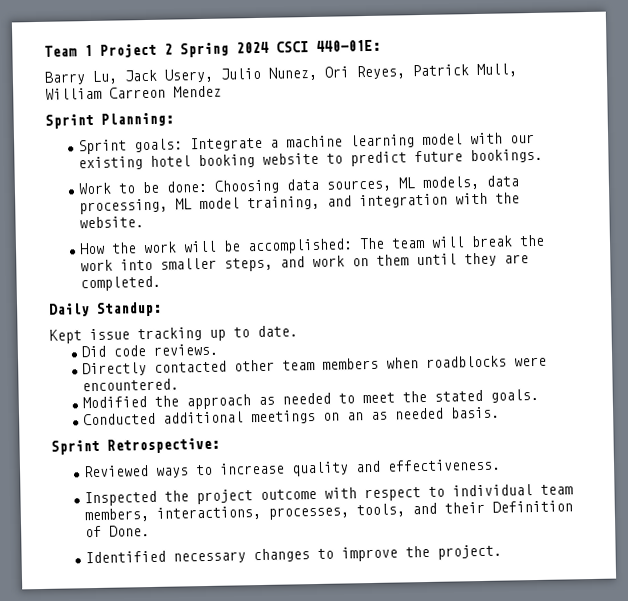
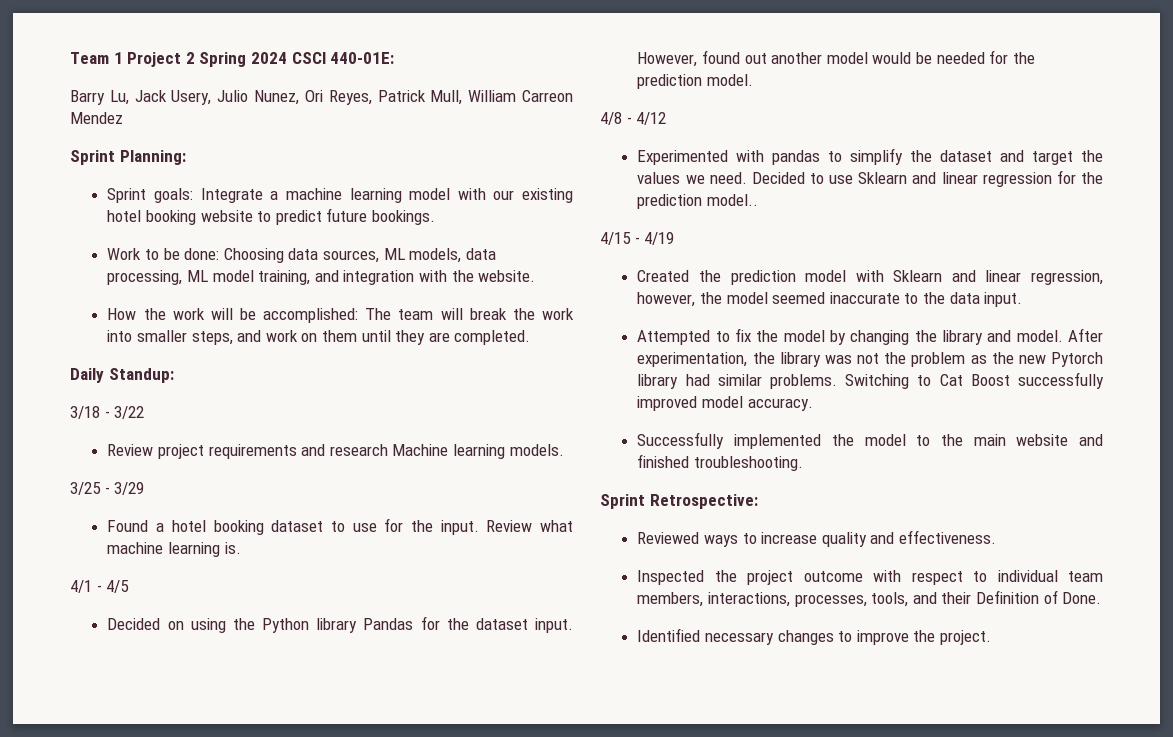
[49,325,298,344] [81,343,219,358] [82,355,548,377] [82,378,180,392] [82,388,540,410] [83,406,501,426] Kept issue tracking up to date. // Did code reviews. // Directly contacted other team members when roadblocks were encountered. // Modified the approach as needed to meet the stated goals. // Conducted additional meetings on an as needed basis. -> [70,406,145,419] [107,444,564,459] [70,482,145,495] [107,518,573,535] [107,542,241,557] [70,580,130,593] [107,616,573,633] [637,50,1035,67] [637,74,754,89] [600,112,667,125] [637,148,1103,165] [637,170,1103,187] [637,194,759,209] [600,232,675,245] [637,270,1103,285] [637,292,1023,307] [637,328,1103,345] [637,352,1103,367] [637,372,1104,389] [637,396,813,411] [637,432,1103,449] [637,454,804,471] 3/18 - 3/22 // Review project requirements and research Machine learning models. // 3/25 - 3/29 // Found a hotel booking dataset to use for the input. Review what machine learning is. // 4/1 - 4/5 // Decided on using the Python library Pandas for the dataset input. However, found out another model would be needed for the prediction model. // 4/8 - 4/12 // Experimented with pandas to simplify the dataset and target the values we need. Decided to use Sklearn and linear regression for the prediction model.. // 4/15 - 4/19 // Created the prediction model with Sklearn and linear regression, however, the model seemed inaccurate to the data input. // Attempted to fix the model by changing the library and model. After experimentation, the library was not the problem as the new Pytorch library had similar problems. Switching to Cat Boost successfully improved model accuracy. // Successfully implemented the model to the main website and finished troubleshooting.

